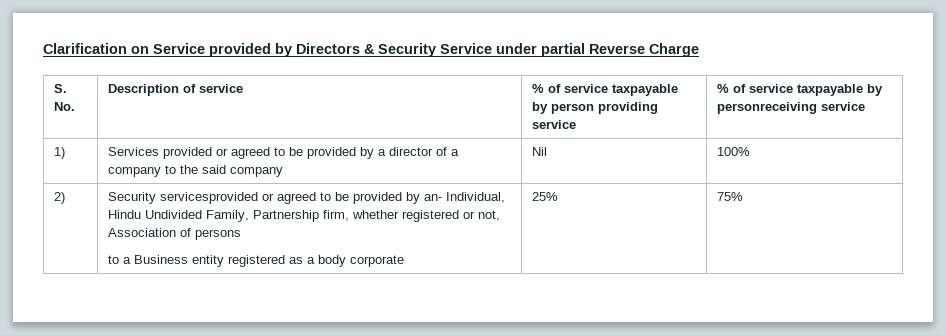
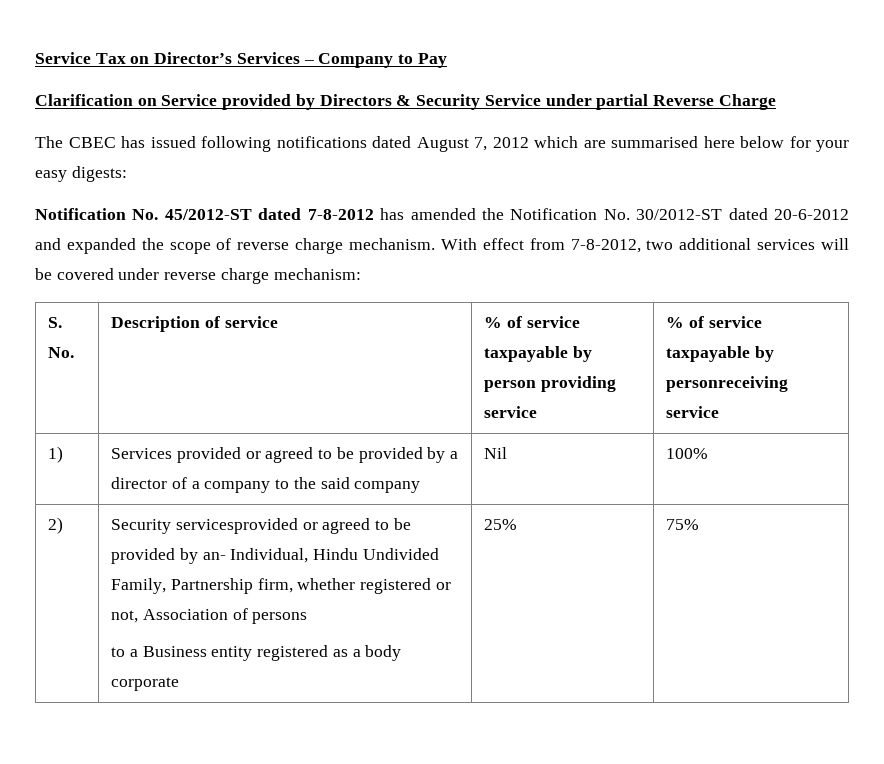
(43, 48) none -> [35,52,447,68] Service Tax on Director’s Services – Company to Pay //
(699, 50) none -> [35,136,849,152] [35,166,127,182] [35,208,849,220] [35,238,850,254] [35,268,361,284] // The CBEC has issued following notifications dated August 7, 2012 which are summarised here below for your easy digests: // Notification No. 45/2012-ST dated 7-8-2012 has amended the Notification No. 30/2012-ST dated 20-6-2012 and expanded the scope of reverse charge mechanism. With effect from 7-8-2012, two additional services will be covered under reverse charge mechanism:

